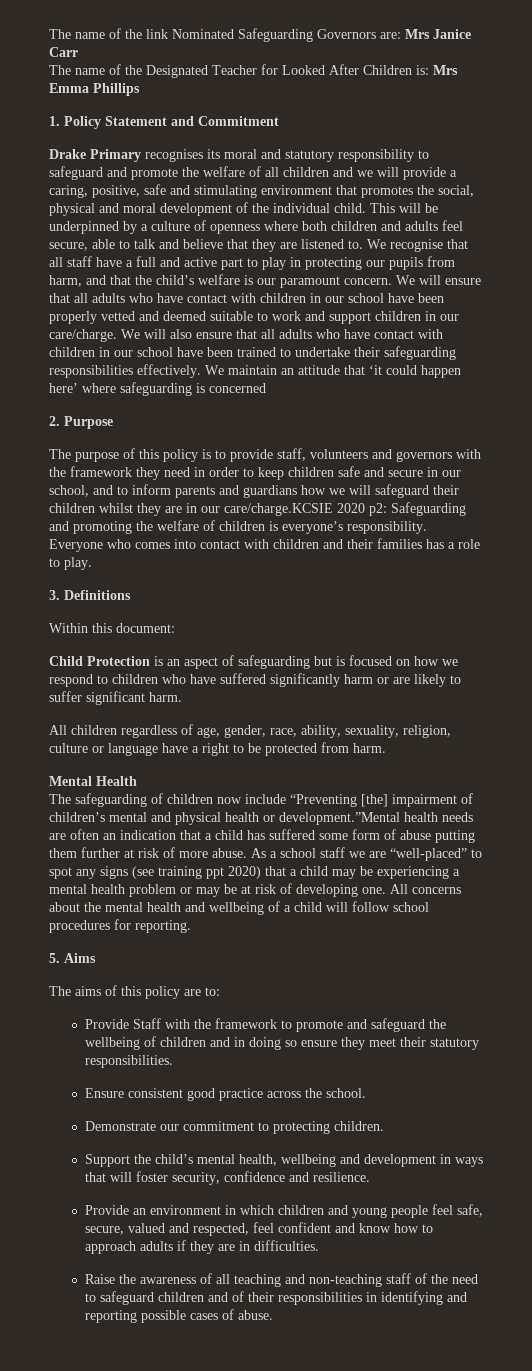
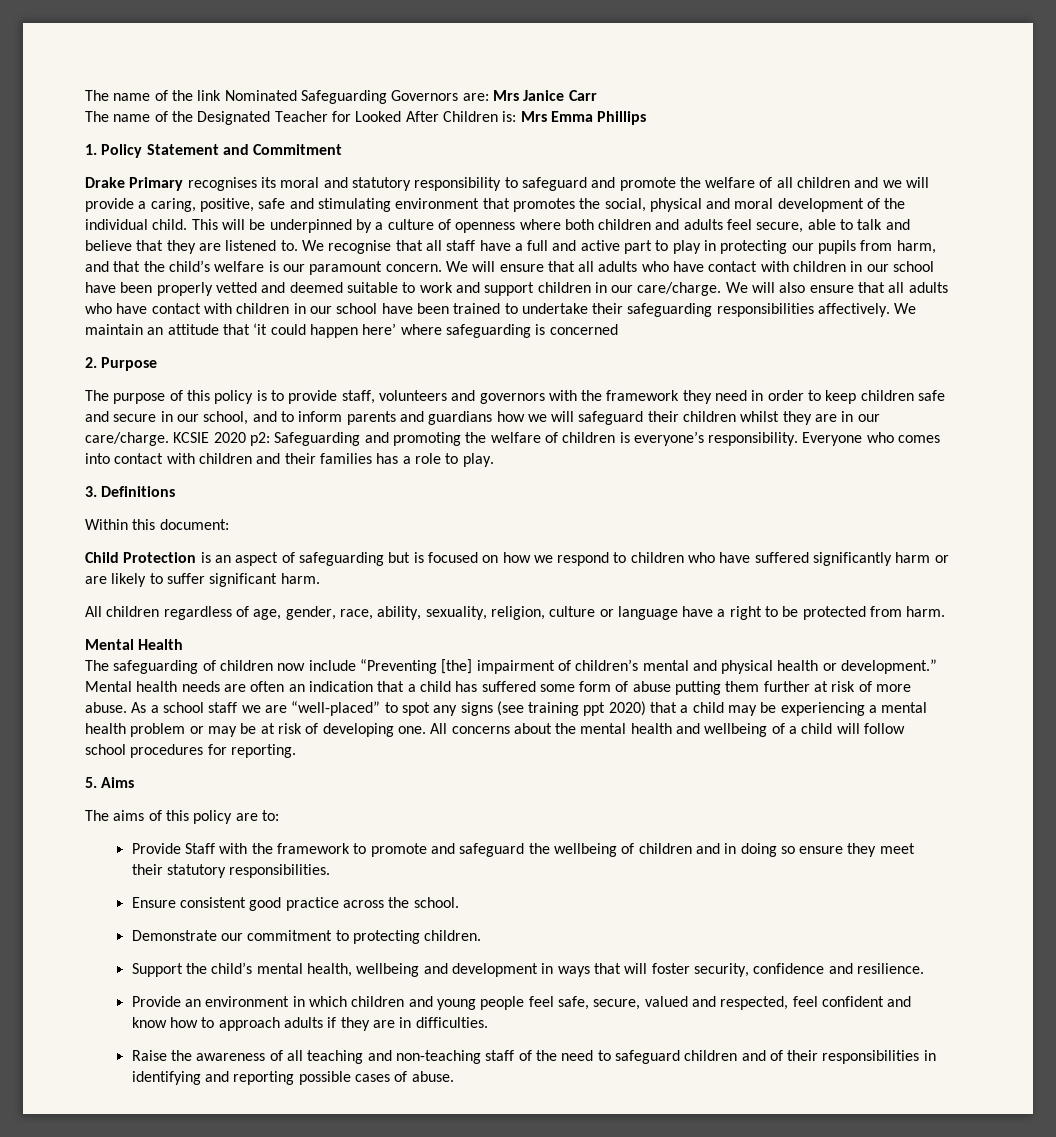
[137,364,201,378] effectively. -> [818,303,891,317] affectively.
[224,503,333,516] care/charge.KCSIE -> [85,432,210,446] care/charge. KCSIE
[279,812,400,825] development.”Mental -> [841,659,938,674] [85,681,132,692] development.” Mental

